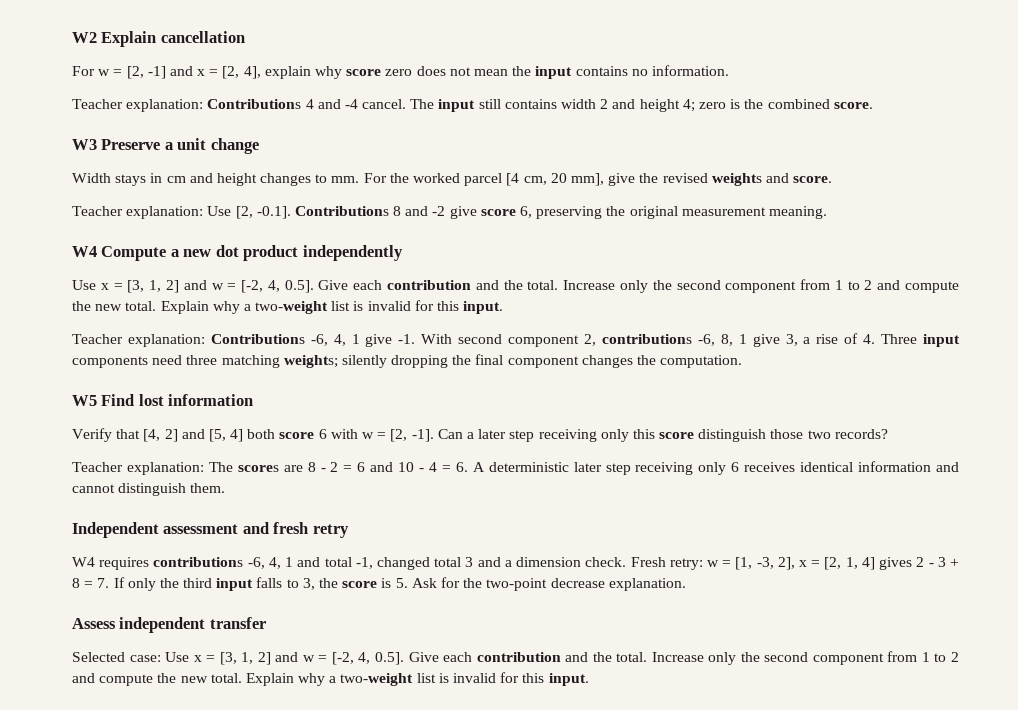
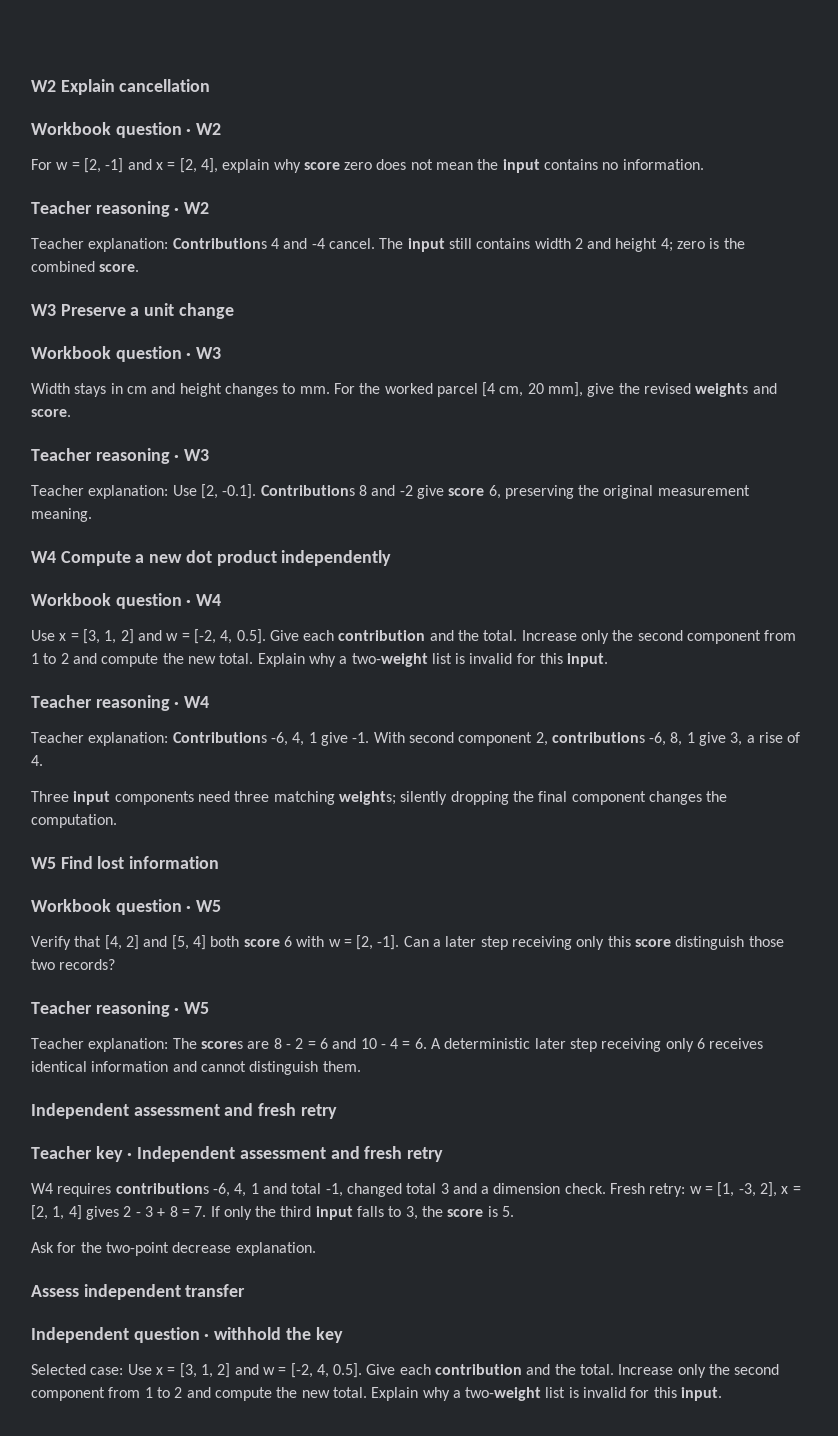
(245, 37) none -> [31,122,222,138] // Workbook question · W2
(729, 70) none -> [31,201,210,217] // Teacher reasoning · W2
(259, 146) none -> [31,346,222,362] // Workbook question · W3
(833, 179) none -> [31,448,210,464] // Teacher reasoning · W3
(403, 253) none -> [31,593,222,609] // Workbook question · W4
(504, 307) none -> [31,695,210,711] // Teacher reasoning · W4
(876, 339) none -> (43, 760) //
(254, 400) none -> [31,899,222,915] // Workbook question · W5
(888, 434) none -> [31,1001,210,1017] // Teacher reasoning · W5
(349, 531) none -> [31,1146,444,1162] // Teacher key · Independent assessment and fresh retry
(408, 583) none -> (515, 1211) //
(266, 623) none -> [31,1327,343,1343] // Independent question · withhold the key

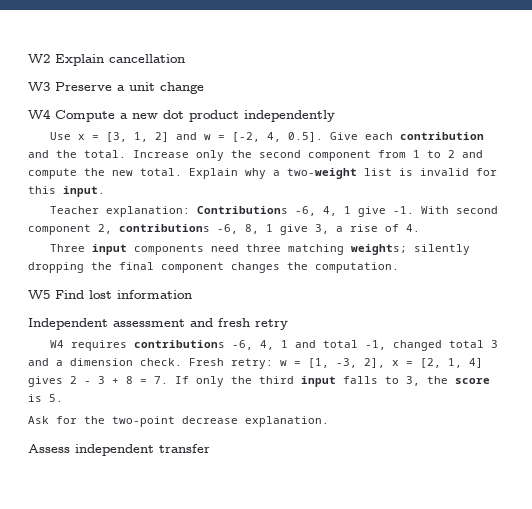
[31,122,222,138] [31,158,704,173] [31,201,210,217] [31,238,745,252] [31,261,140,272] // Workbook question · W2 // For w = [2, -1] and x = [2, 4], explain why score zero does not mean the input contains no information. // Teacher reasoning · W2 // Teacher explanation: Contributions 4 and -4 cancel. The input still contains width 2 and height 4; zero is the combined score. -> (185, 58) none
[31,346,222,362] [31,382,777,397] [31,409,71,417] [31,448,210,464] [31,484,750,499] [31,508,92,522] // Workbook question · W3 // Width stays in cm and height changes to mm. For the worked parcel [4 cm, 20 mm], give the revised weights and score. // Teacher reasoning · W3 // Teacher explanation: Use [2, -0.1]. Contributions 8 and -2 give score 6, preserving the original measurement meaning. -> (204, 88) none
[31,593,222,609] // Workbook question · W4 -> (335, 116) none
[31,695,210,711] // Teacher reasoning · W4 -> (105, 191) none
[31,899,222,915] [31,935,784,950] [31,959,116,970] [31,1001,210,1017] [31,1038,764,1052] [31,1061,361,1075] [31,1103,337,1119] [31,1146,133,1162] Workbook question · W5 // Verify that [4, 2] and [5, 4] both score 6 with w = [2, -1]. Can a later step receiving only this score distinguish those two records? // Teacher reasoning · W5 // Teacher explanation: The scores are 8 - 2 = 6 and 10 - 4 = 6. A deterministic later step receiving only 6 receives identical information and cannot distinguish them. // Independent assessment and fresh retry // Teacher key · -> (192, 294) none
[31,1327,343,1343] [31,1363,780,1378] [31,1387,723,1401] // Independent question · withhold the key // Selected case: Use x = [3, 1, 2] and w = [-2, 4, 0.5]. Give each contribution and the total. Increase only the second component from 1 to 2 and compute the new total. Explain why a two-weight list is invalid for this input. -> (210, 448) none

